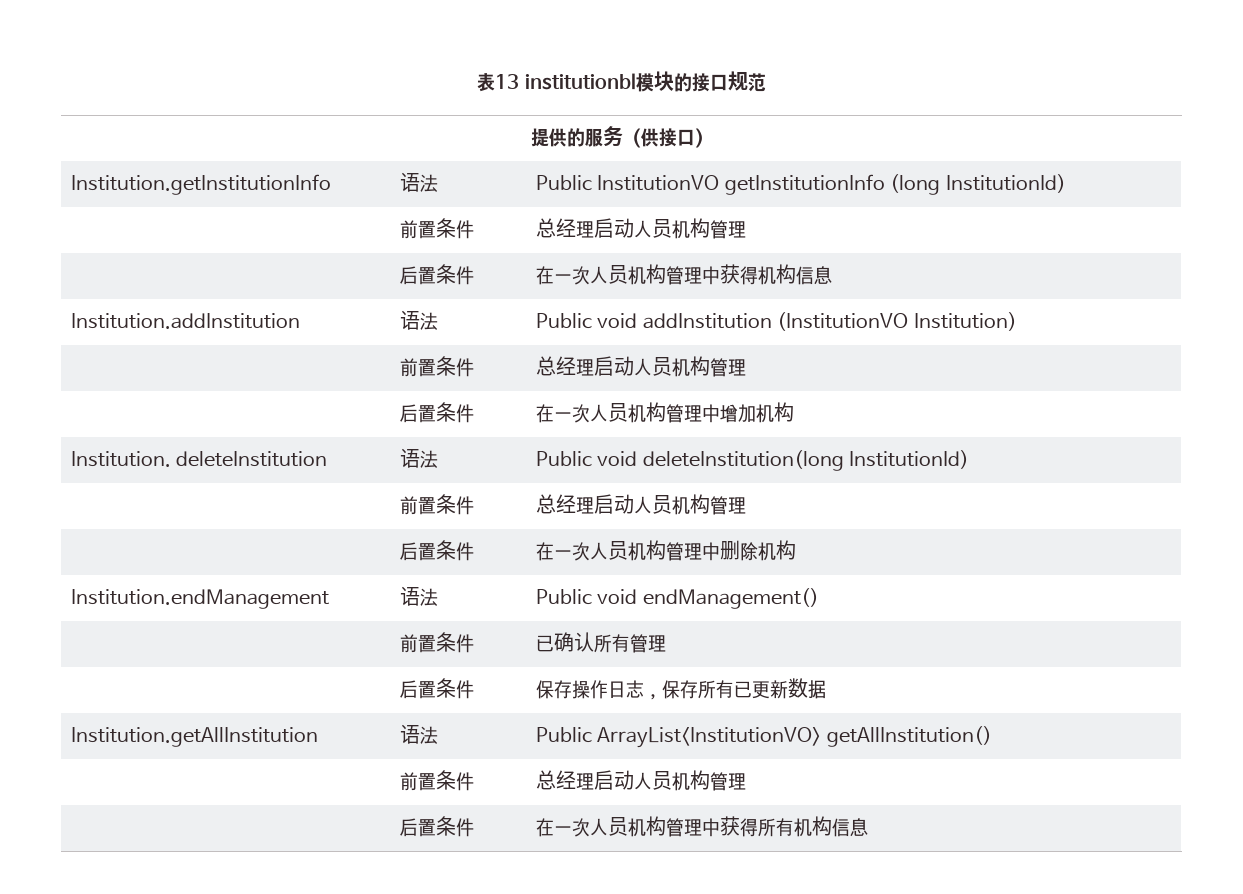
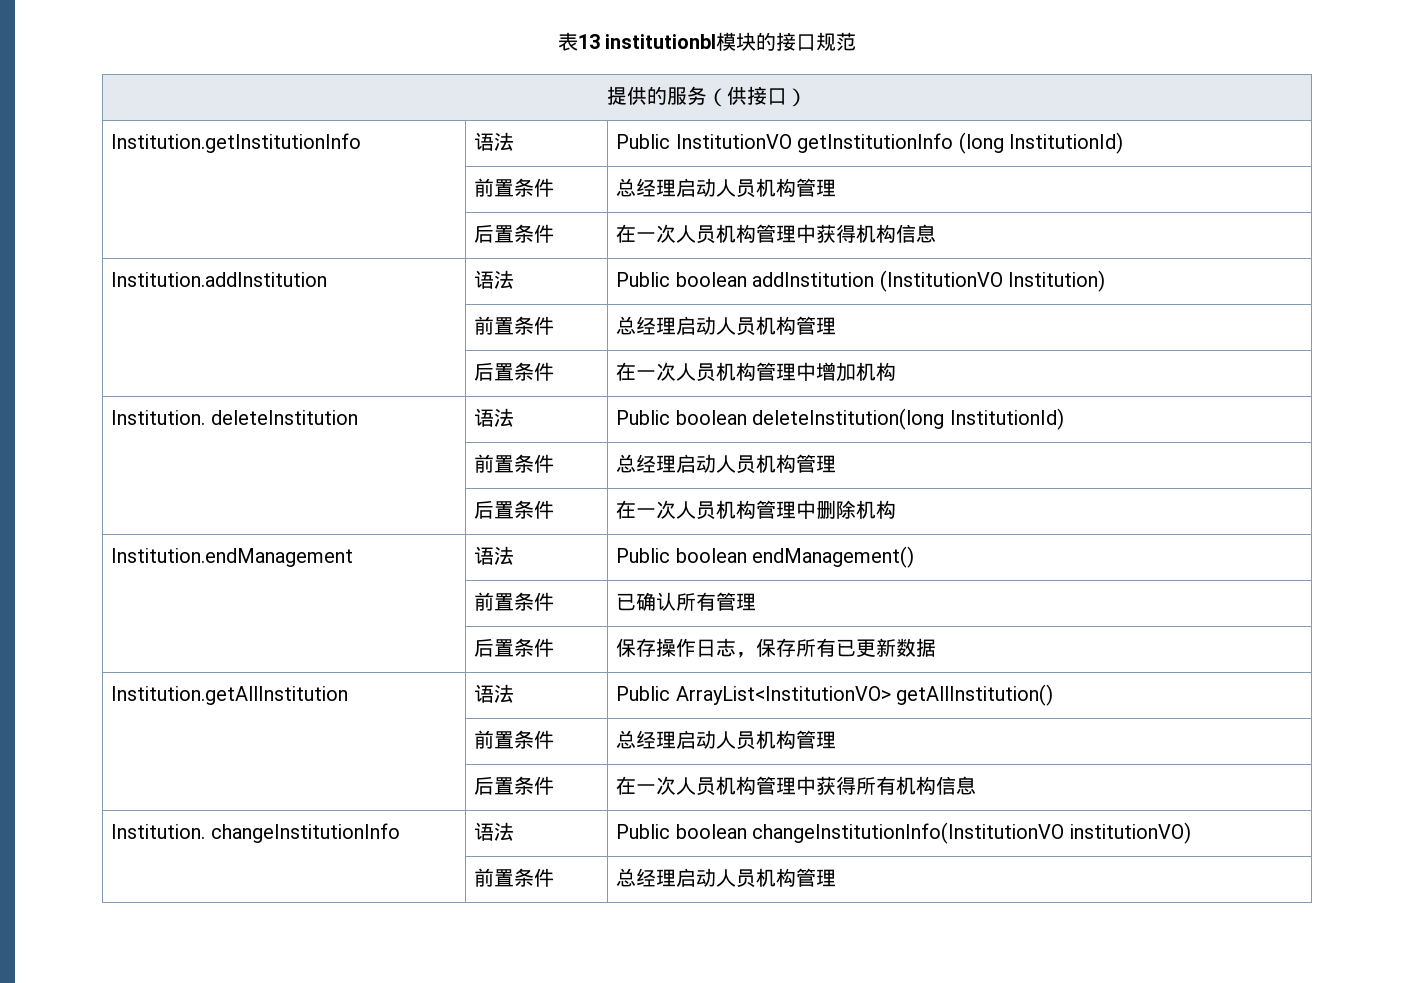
[597,313,638,328] void -> [675,272,747,287] boolean
[597,451,638,466] void -> [675,410,747,425] boolean
[597,589,638,604] void -> [675,548,747,563] boolean
(868, 827) none -> [111,823,400,843] [474,822,515,841] [616,822,1191,844] [474,868,555,887] [616,868,837,888] // Institution. changeInstitutionInfo | 语法 | Public boolean changeInstitutionInfo(InstitutionVO institutionVO) // | 前置条件 | 总经理启动人员机构管理

